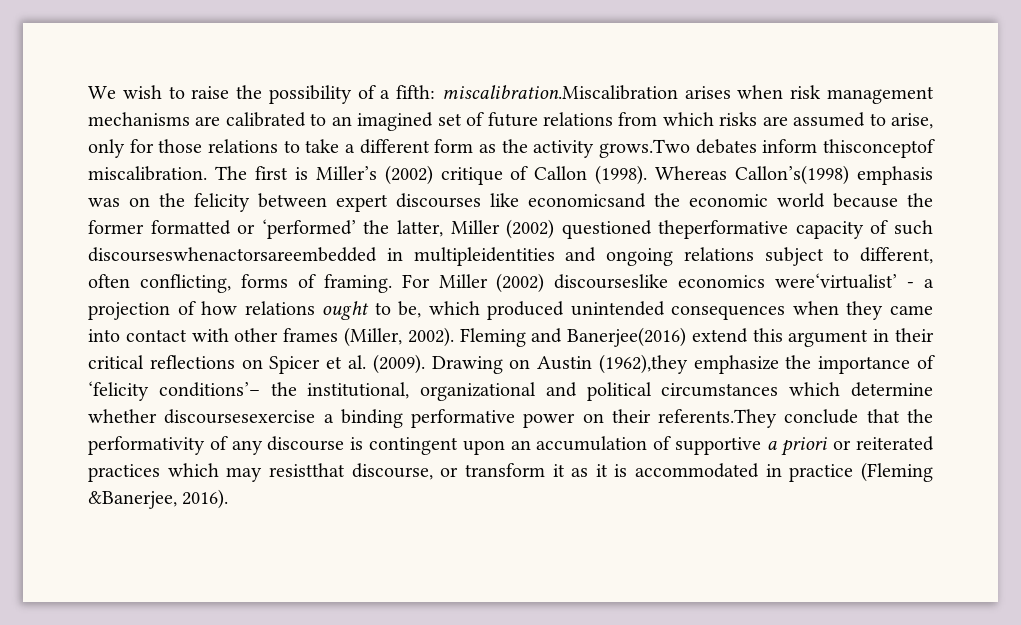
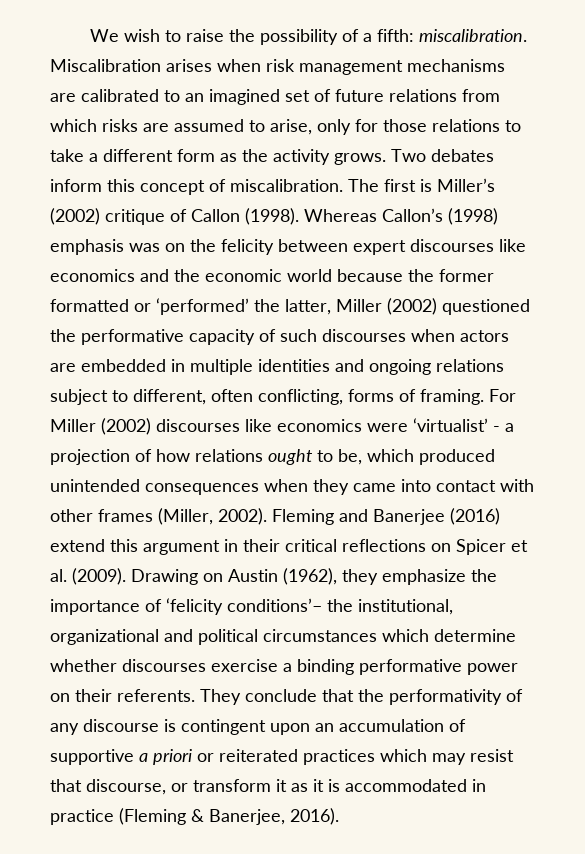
[441,85,678,100] miscalibration.Miscalibration -> [419,29,528,42] [50,59,161,72] miscalibration. Miscalibration
[599,139,935,158] grows.Two debates inform thisconceptof -> [334,149,494,165] [50,179,226,195] grows. Two debates inform this concept of
[735,165,850,185] Callon’s(1998) -> [382,208,498,225] Callon’s (1998)
[528,193,646,208] economicsand -> [50,269,169,282] economics and
[658,220,789,239] theperformative -> [50,329,184,345] the performative
[88,247,555,266] discourseswhenactorsareembedded in multipleidentities -> [322,329,509,342] [50,359,330,375] discourses when actors are embedded in multiple identities
[554,273,898,289] discourseslike economics were‘virtualist’ -> [156,418,488,432] discourses like economics were ‘virtualist’
[567,327,687,347] Banerjee(2016) -> [373,508,500,525] Banerjee (2016)
[598,354,688,374] (1962),they -> [283,568,378,585] (1962), they
[164,409,316,424] discoursesexercise -> [122,659,278,672] discourses exercise
[658,409,778,428] referents.They -> [117,689,241,705] referents. They
[268,463,345,477] resistthat -> [470,749,514,762] [50,779,82,792] resist that
[88,491,177,509] &Banerjee, -> [191,809,285,825] & Banerjee,

